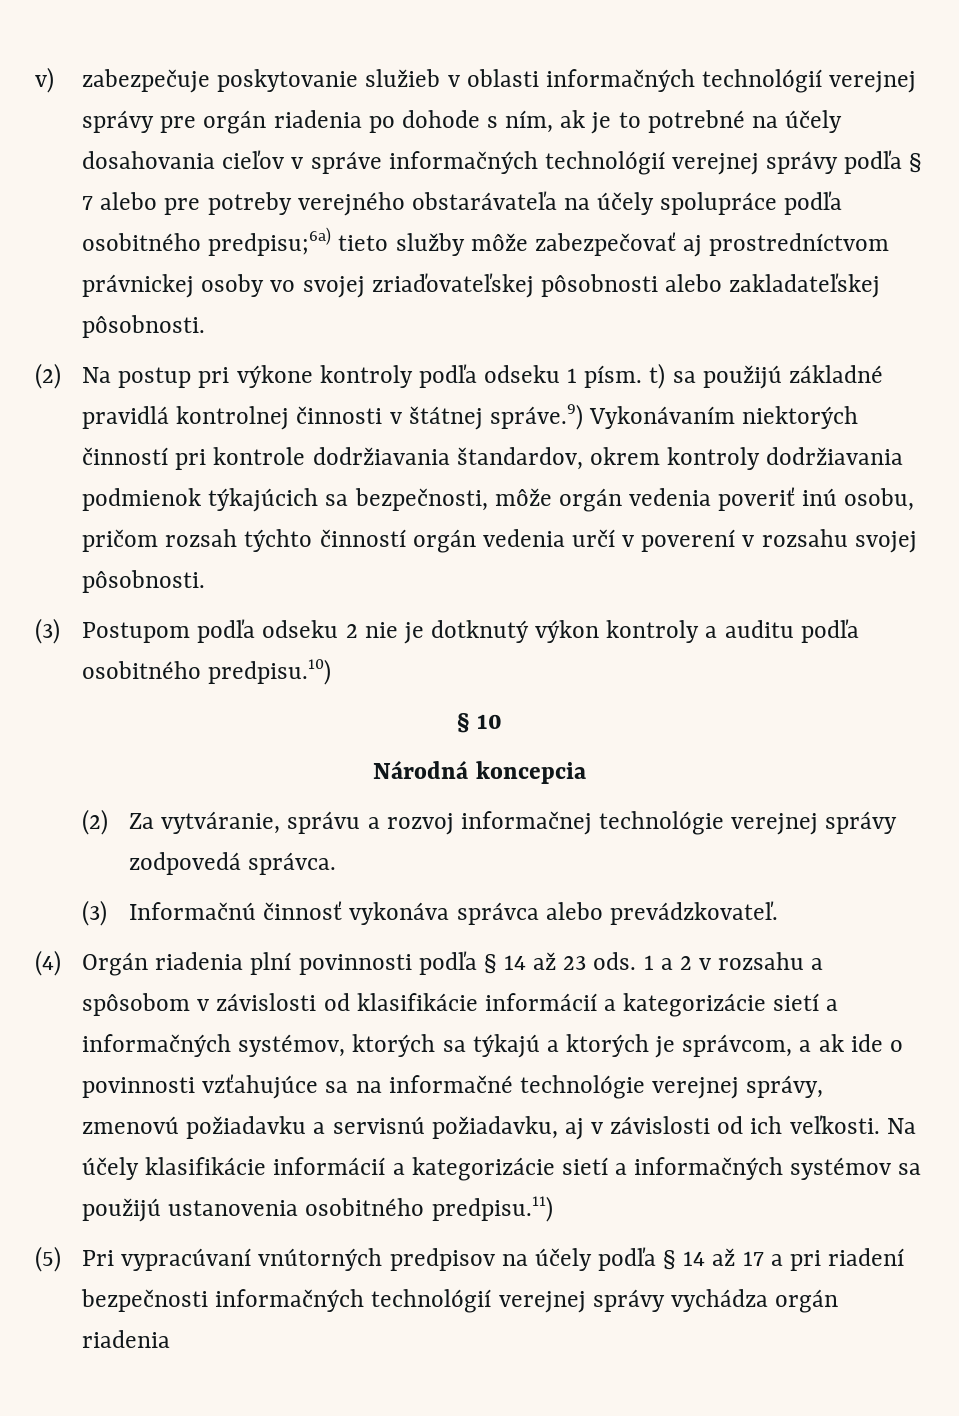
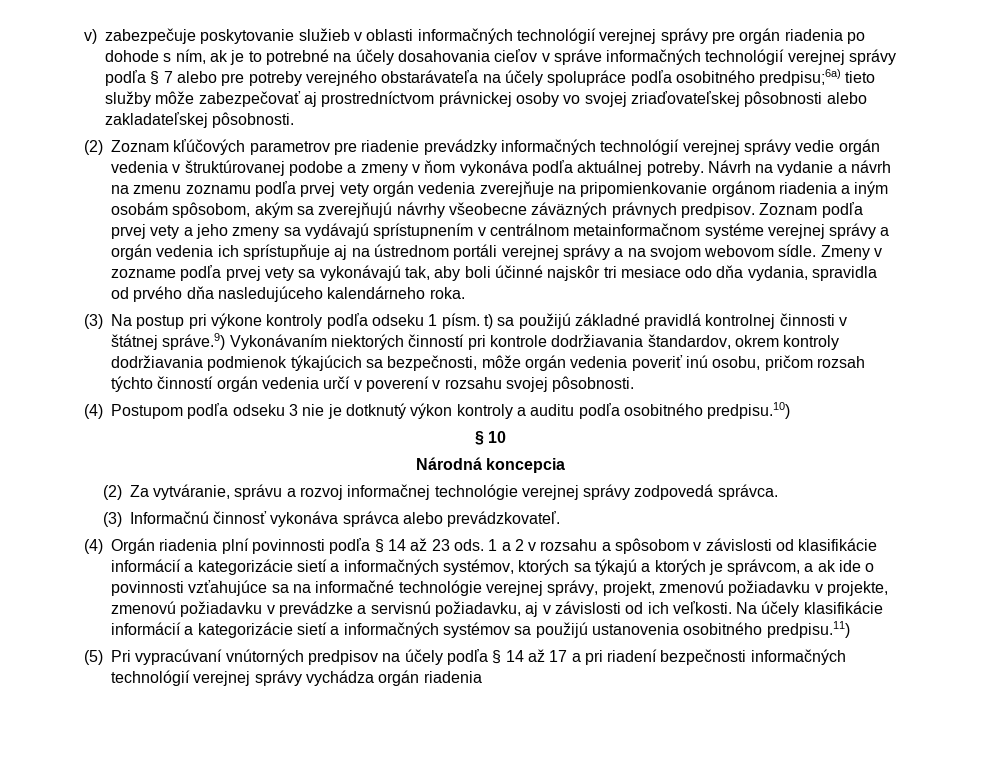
(61, 376) none -> [111,139,880,155] [111,160,892,176] [111,181,889,197] [111,202,863,218] [111,223,890,239] [111,244,883,260] [111,265,878,281] [111,286,465,302] [84,314,103,329] Zoznam kľúčových parametrov pre riadenie prevádzky informačných technológií verejnej správy vedie orgán vedenia v štruktúrovanej podobe a zmeny v ňom vykonáva podľa aktuálnej potreby. Návrh na vydanie a návrh na zmenu zoznamu podľa prvej vety orgán vedenia zverejňuje na pripomienkovanie orgánom riadenia a iným osobám spôsobom, akým sa zverejňujú návrhy všeobecne záväzných právnych predpisov. Zoznam podľa prvej vety a jeho zmeny sa vydávajú sprístupnením v centrálnom metainformačnom systéme verejnej správy a orgán vedenia ich sprístupňuje aj na ústrednom portáli verejnej správy a na svojom webovom sídle. Zmeny v zozname podľa prvej vety sa vykonávajú tak, aby boli účinné najskôr tri mesiace odo dňa vydania, spravidla od prvého dňa nasledujúceho kalendárneho roka. // (3)
[35,618,60,644] (3) -> [84,404,103,419] (4)
[345,624,358,638] 2 -> [288,404,298,416] 3
[82,1116,307,1139] zmenovú požiadavku -> [602,580,888,596] [111,601,353,617] projekt, zmenovú požiadavku v projekte, zmenovú požiadavku v prevádzke

